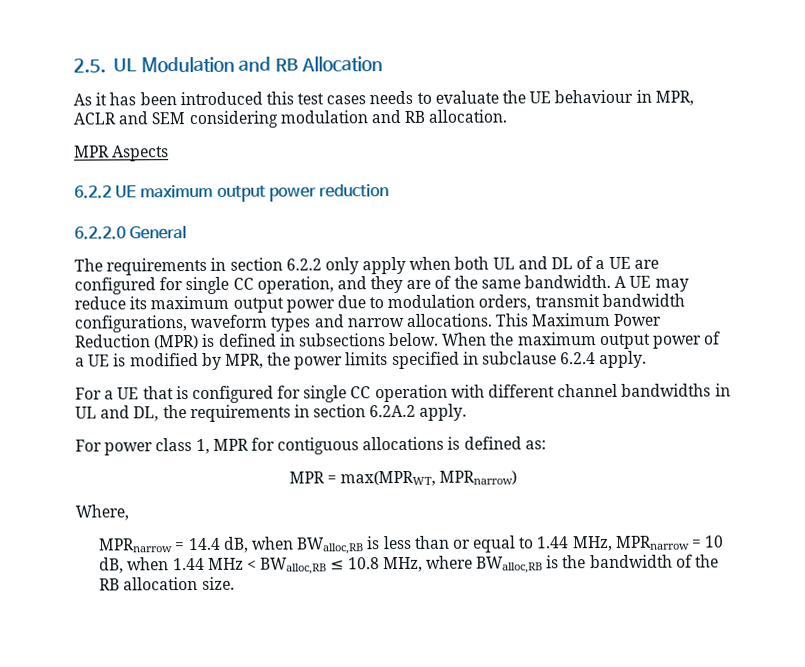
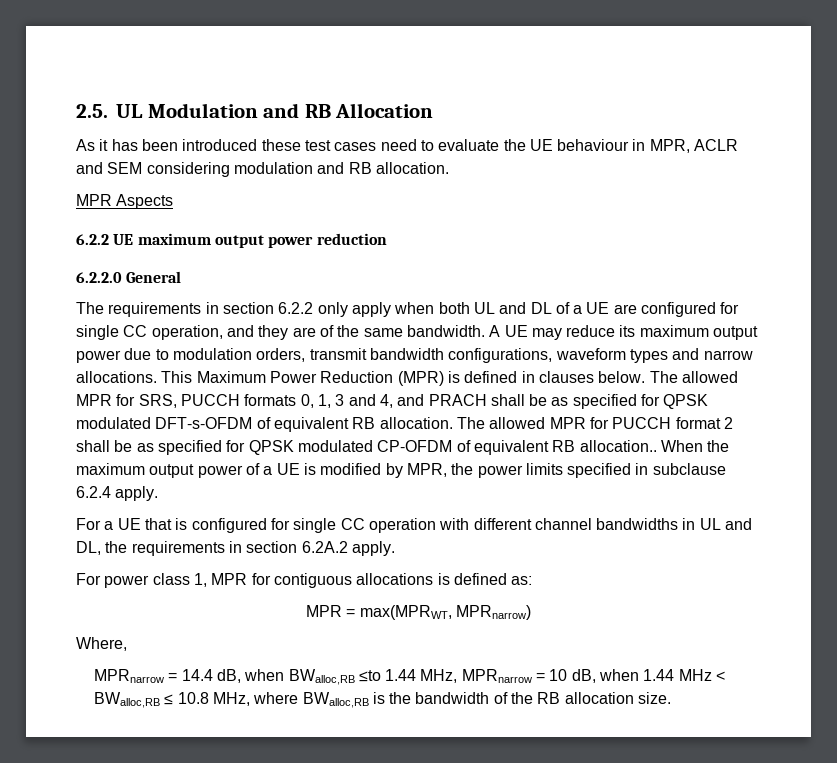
[265,91,294,105] this -> [261,139,301,151] these
[369,90,414,105] needs -> [380,139,417,151] need
[297,332,440,347] subsections below. -> [538,371,738,383] [76,394,709,409] [76,417,733,432] [76,440,657,455] clauses below. The allowed MPR for SRS, PUCCH formats 0, 1, 3 and 4, and PRACH shall be as specified for QPSK modulated DFT-s-OFDM of equivalent RB allocation. The allowed MPR for PUCCH format 2 shall be as specified for QPSK modulated CP-OFDM of equivalent RB allocation..
[366,535,535,553] is less than or equal to -> [358,670,381,682] ≤to

